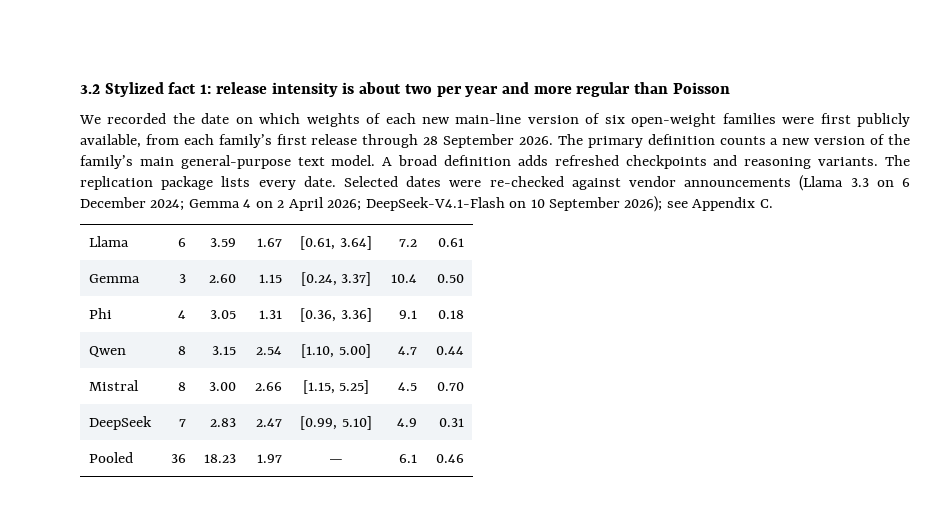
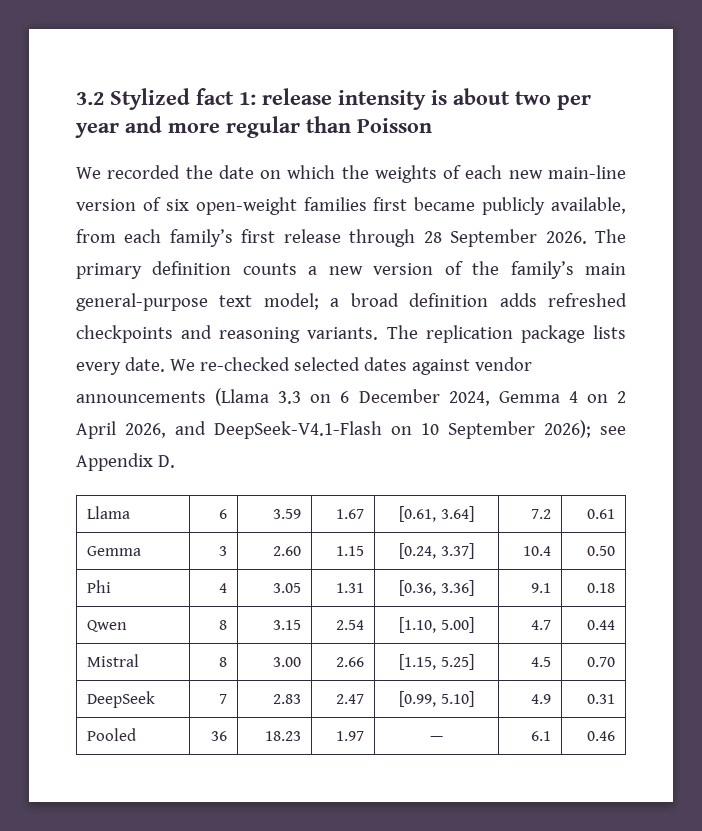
(301, 118) none -> [341,165,369,179] the
[782,113,851,124] were first -> [373,197,476,211] first became
[331,155,393,166] model. A -> [263,293,340,310] model; a
[344,176,564,187] Selected dates were re-checked -> [169,357,407,371] We re-checked selected dates
[150,199,185,211] 2024; -> [448,391,490,406] 2024,
[327,199,362,211] 2026; -> [125,421,206,438] 2026, and
[759,199,773,208] C. -> [157,455,175,468] D.

